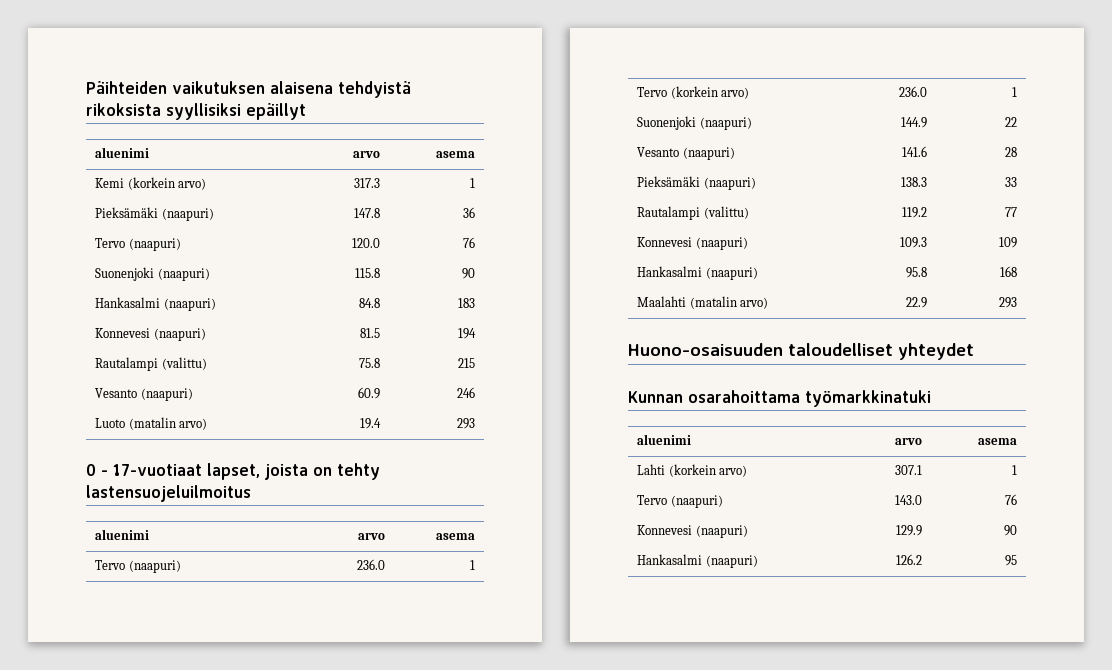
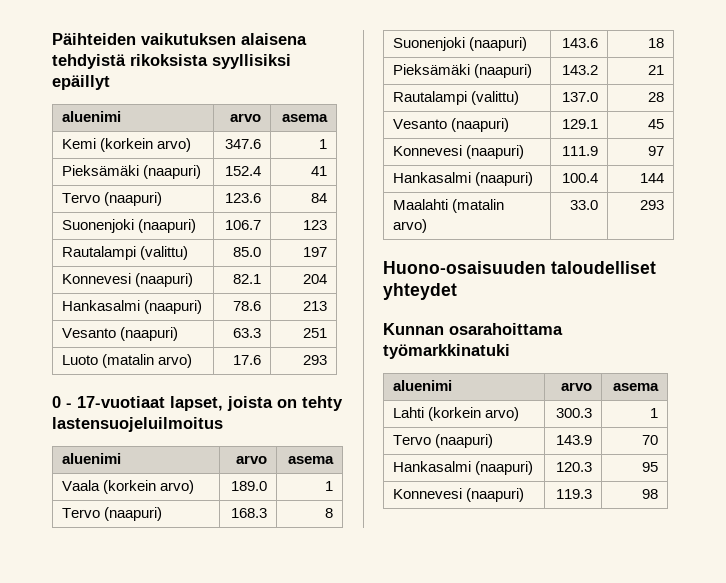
[353,178,380,188] 317.3 -> [225,139,262,149] 347.6
[353,208,380,218] [462,207,475,218] [95,238,181,251] [351,238,380,248] [462,237,475,248] [95,267,210,281] [354,268,380,278] [461,268,475,279] [95,297,216,311] [358,298,380,308] [457,298,475,308] [95,328,206,341] [359,328,380,338] [457,328,476,339] [95,357,207,371] [358,358,380,368] [457,358,475,368] [95,388,193,401] [357,387,380,399] [456,387,475,398] 147.8 | 36 // Tervo (naapuri) | 120.0 | 76 // Suonenjoki (naapuri) | 115.8 | 90 // Hankasalmi (naapuri) | 84.8 | 183 // Konnevesi (naapuri) | 81.5 | 194 // Rautalampi (valittu) | 75.8 | 215 // Vesanto (naapuri) | 60.9 | 246 -> [225,166,262,176] [311,166,328,176] [61,192,162,206] [225,193,262,203] [311,193,328,203] [61,219,196,233] [225,220,262,230] [303,220,328,230] [61,246,188,260] [233,247,262,257] [303,247,328,257] [61,273,193,287] [233,274,262,284] [303,274,328,284] [61,300,202,314] [233,301,262,311] [303,301,328,311] [61,327,178,341] [233,328,262,338] [303,328,328,338] 152.4 | 41 // Tervo (naapuri) | 123.6 | 84 // Suonenjoki (naapuri) | 106.7 | 123 // Rautalampi (valittu) | 85.0 | 197 // Konnevesi (naapuri) | 82.1 | 204 // Hankasalmi (naapuri) | 78.6 | 213 // Vesanto (naapuri) | 63.3 | 251
[359,418,381,429] 19.4 -> [233,355,262,365] 17.6
[95,560,181,573] [356,559,385,570] [469,560,475,570] [637,86,750,99] [898,86,927,97] [1011,87,1017,97] [637,116,752,130] [900,117,927,128] [1004,117,1017,127] [637,147,735,160] [901,146,927,157] [1004,147,1017,157] [637,176,756,190] [900,177,927,187] [1004,177,1017,187] [637,206,749,220] [901,207,927,218] [1004,207,1017,217] [637,237,748,250] [899,237,927,248] [998,237,1017,248] [637,266,758,280] [905,267,927,278] [999,266,1017,277] Tervo (naapuri) | 236.0 | 1 // Tervo (korkein arvo) | 236.0 | 1 // Suonenjoki (naapuri) | 144.9 | 22 // Vesanto (naapuri) | 141.6 | 28 // Pieksämäki (naapuri) | 138.3 | 33 // Rautalampi (valittu) | 119.2 | 77 // Konnevesi (naapuri) | 109.3 | 109 // Hankasalmi (naapuri) | 95.8 | 168 -> [61,480,194,494] [231,481,268,491] [325,481,334,491] [61,507,162,521] [231,508,268,518] [325,508,334,518] [392,37,527,51] [562,38,599,48] [648,38,665,48] [392,64,532,78] [562,65,599,75] [648,65,665,75] [392,91,519,105] [562,92,599,102] [648,92,665,102] [392,118,509,132] [562,119,599,129] [648,119,665,129] [392,145,524,159] [562,146,599,156] [648,146,665,156] [392,172,533,186] [562,173,599,183] [640,173,665,183] Vaala (korkein arvo) | 189.0 | 1 // Tervo (naapuri) | 168.3 | 8 // Suonenjoki (naapuri) | 143.6 | 18 // Pieksämäki (naapuri) | 143.2 | 21 // Rautalampi (valittu) | 137.0 | 28 // Vesanto (naapuri) | 129.1 | 45 // Konnevesi (naapuri) | 111.9 | 97 // Hankasalmi (naapuri) | 100.4 | 144
[905,297,927,308] 22.9 -> [570,200,599,210] 33.0
[894,465,922,475] [1011,465,1017,475] [637,495,723,508] [894,495,922,505] [1004,494,1017,505] [637,525,748,538] [895,525,922,536] [1003,525,1017,536] [637,554,758,568] [895,554,922,565] [1004,555,1017,566] 307.1 | 1 // Tervo (naapuri) | 143.0 | 76 // Konnevesi (naapuri) | 129.9 | 90 // Hankasalmi (naapuri) | 126.2 | 95 -> [556,408,593,418] [650,408,659,418] [392,434,493,448] [556,435,593,445] [642,435,659,445] [392,461,533,475] [556,462,593,472] [642,462,659,472] [392,488,524,502] [556,489,593,499] [642,489,659,499] 300.3 | 1 // Tervo (naapuri) | 143.9 | 70 // Hankasalmi (naapuri) | 120.3 | 95 // Konnevesi (naapuri) | 119.3 | 98

